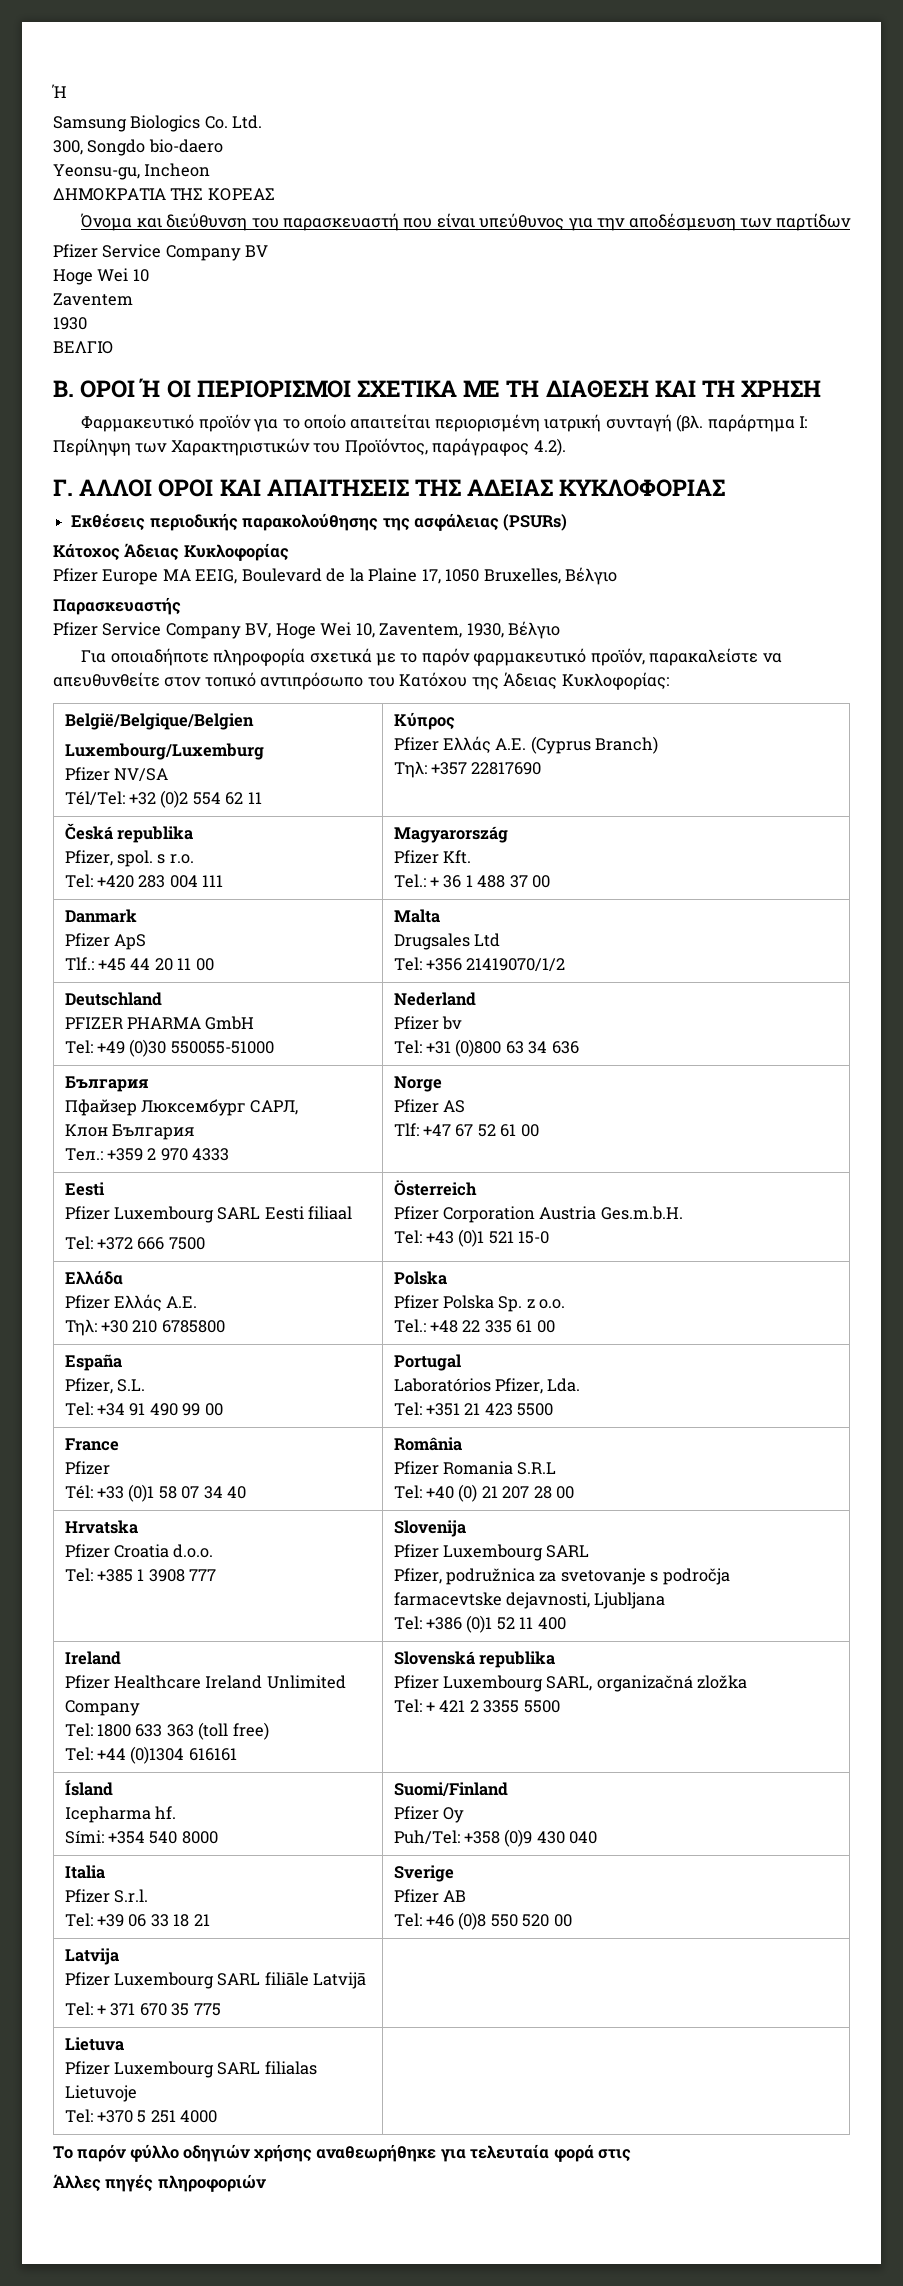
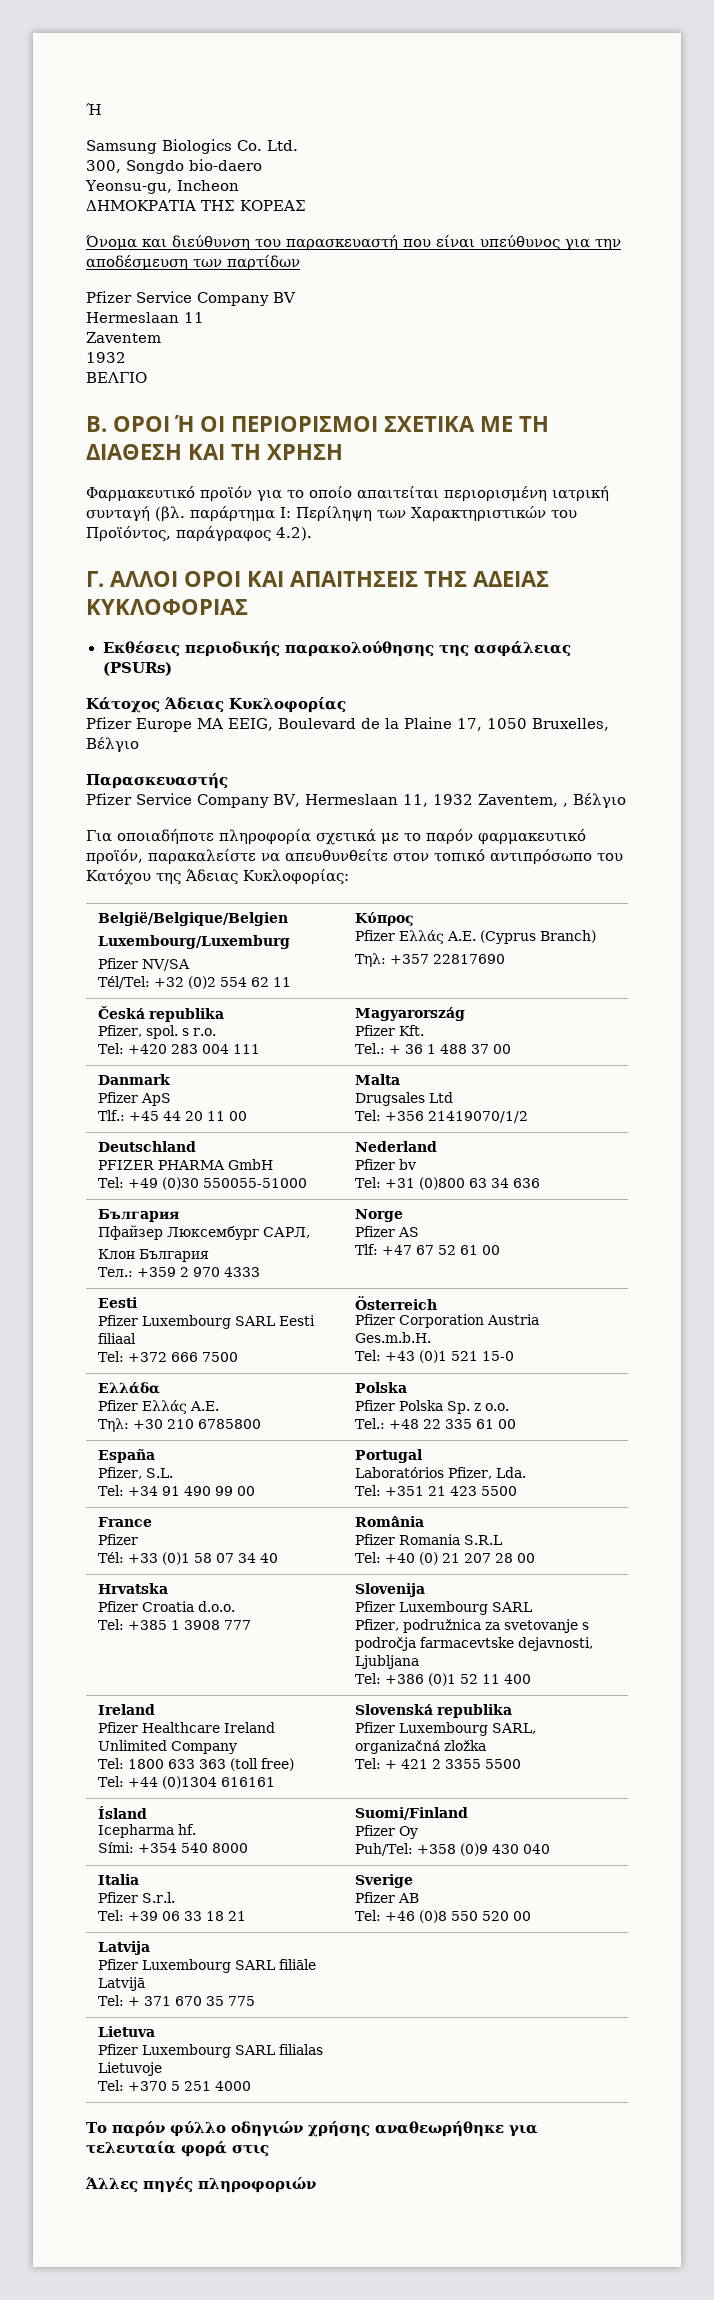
[53,268,149,285] Hoge Wei 10 -> [86,312,204,323] Hermeslaan 11
[53,317,87,330] 1930 -> [86,352,126,363] 1932
[275,622,504,639] Hoge Wei 10, Zaventem, 1930, -> [304,794,568,807] Hermeslaan 11, 1932 Zaventem, ,

